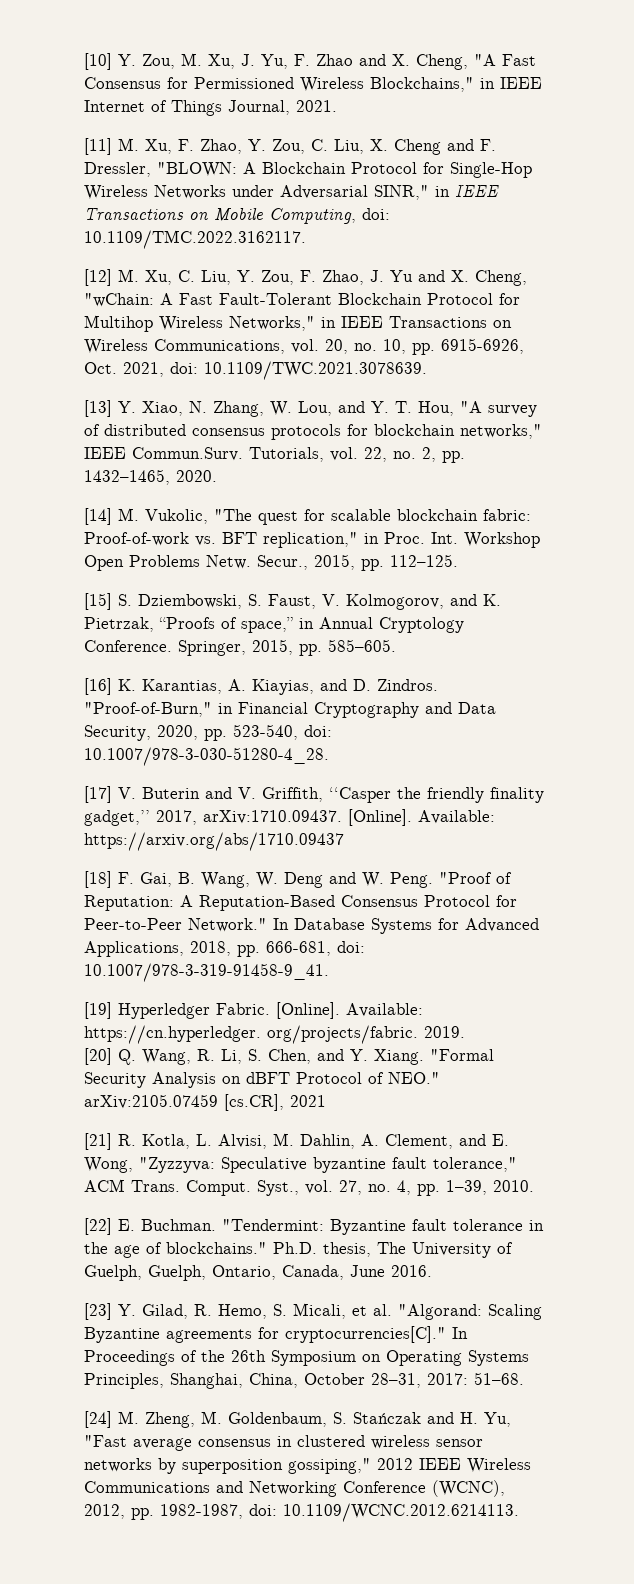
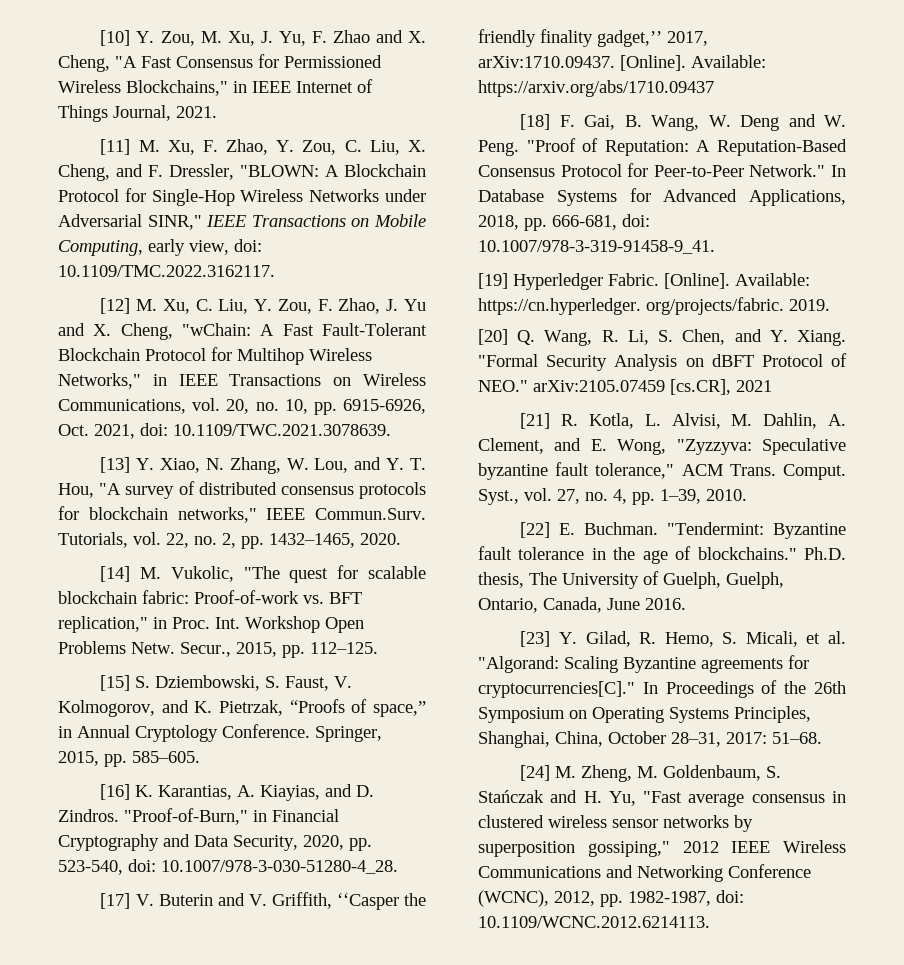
[394,139,441,155] Cheng -> [58,164,110,181] Cheng,
[435,186,450,197] in -> (202, 222) none
(356, 216) none -> [148,239,229,256] early view,

